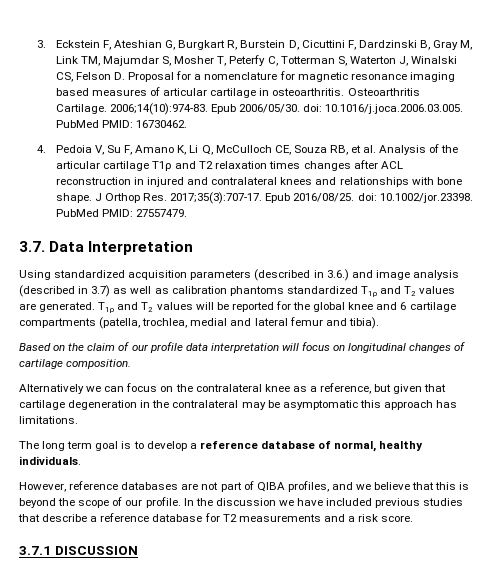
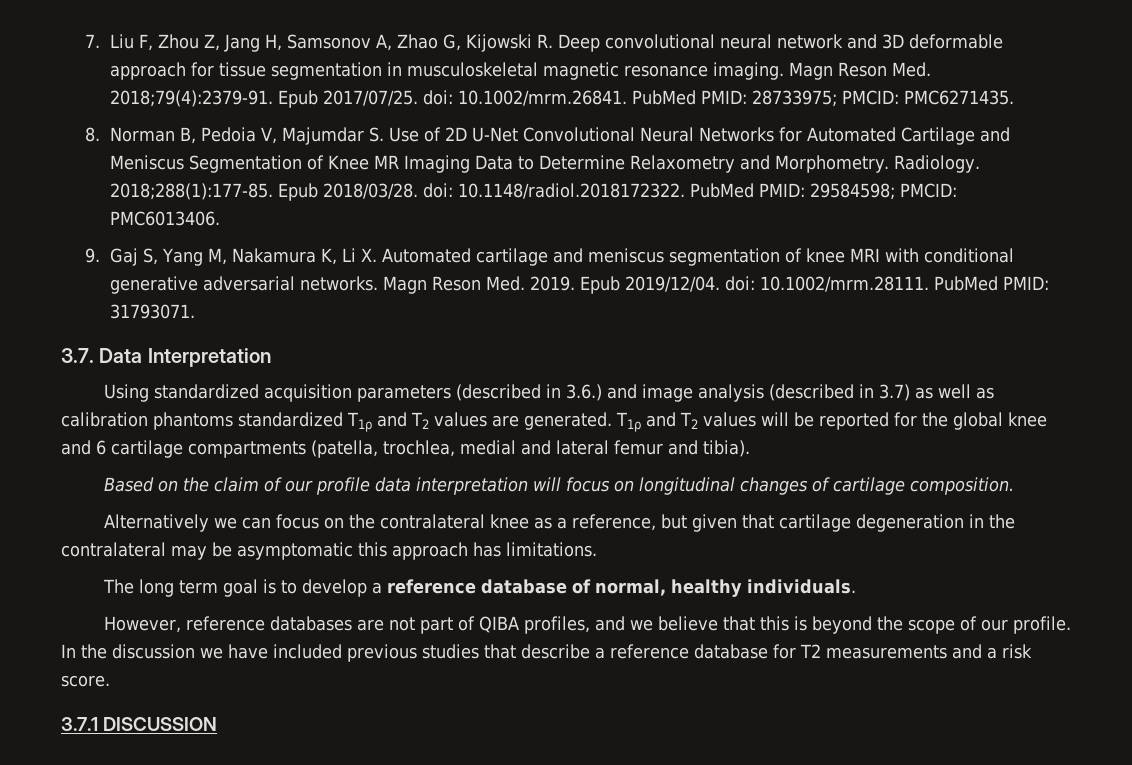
[37,40,473,50] [55,55,458,66] [55,71,455,82] [55,87,420,98] [55,103,464,115] [55,120,187,128] [37,144,459,155] [55,160,403,171] [55,177,462,187] [55,192,473,204] [55,209,187,217] 3. Eckstein F, Ateshian G, Burgkart R, Burstein D, Cicuttini F, Dardzinski B, Gray M, Link TM, Majumdar S, Mosher T, Peterfy C, Totterman S, Waterton J, Winalski CS, Felson D. Proposal for a nomenclature for magnetic resonance imaging based measures of articular cartilage in osteoarthritis. Osteoarthritis Cartilage. 2006;14(10):974-83. Epub 2006/05/30. doi: 10.1016/j.joca.2006.03.005. PubMed PMID: 16730462. // 4. Pedoia V, Su F, Amano K, Li Q, McCulloch CE, Souza RB, et al. Analysis of the articular cartilage T1ρ and T2 relaxation times changes after ACL reconstruction in injured and contralateral knees and relationships with bone shape. J Orthop Res. 2017;35(3):707-17. Epub 2016/08/25. doi: 10.1002/jor.23398. PubMed PMID: 27557479. -> [85,34,1003,52] [109,62,931,80] [109,90,1014,108] [85,127,1010,145] [109,155,981,173] [109,183,957,201] [109,211,220,226] [85,248,1014,266] [109,276,1049,294] [109,304,195,319] 7. Liu F, Zhou Z, Jang H, Samsonov A, Zhao G, Kijowski R. Deep convolutional neural network and 3D deformable approach for tissue segmentation in musculoskeletal magnetic resonance imaging. Magn Reson Med. 2018;79(4):2379-91. Epub 2017/07/25. doi: 10.1002/mrm.26841. PubMed PMID: 28733975; PMCID: PMC6271435. // 8. Norman B, Pedoia V, Majumdar S. Use of 2D U-Net Convolutional Neural Networks for Automated Cartilage and Meniscus Segmentation of Knee MR Imaging Data to Determine Relaxometry and Morphometry. Radiology. 2018;288(1):177-85. Epub 2018/03/28. doi: 10.1148/radiol.2018172322. PubMed PMID: 29584598; PMCID: PMC6013406. // 9. Gaj S, Yang M, Nakamura K, Li X. Automated cartilage and meniscus segmentation of knee MRI with conditional generative adversarial networks. Magn Reson Med. 2019. Epub 2019/12/04. doi: 10.1002/mrm.28111. PubMed PMID: 31793071.

